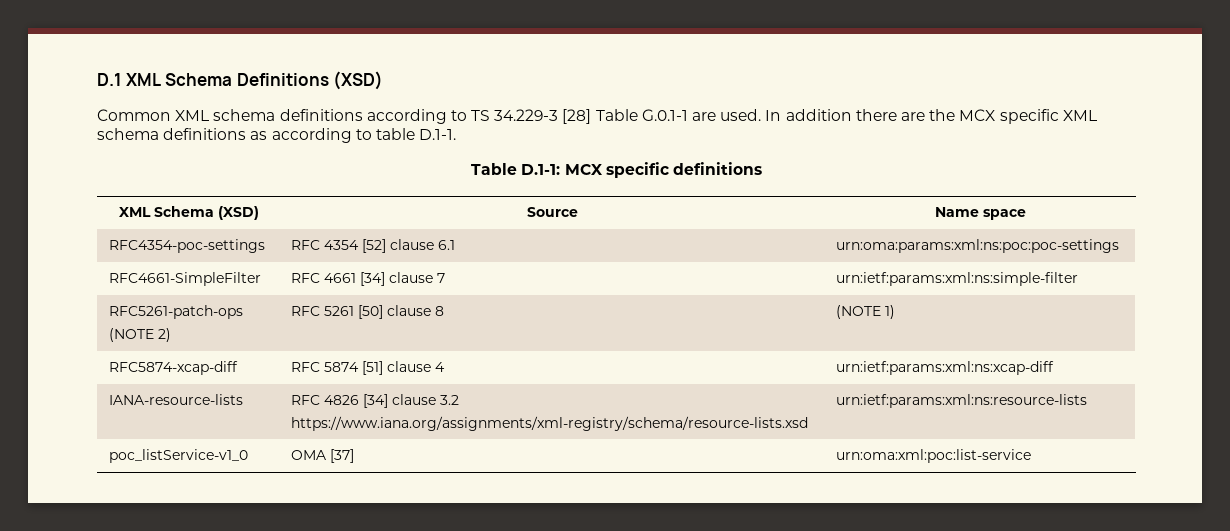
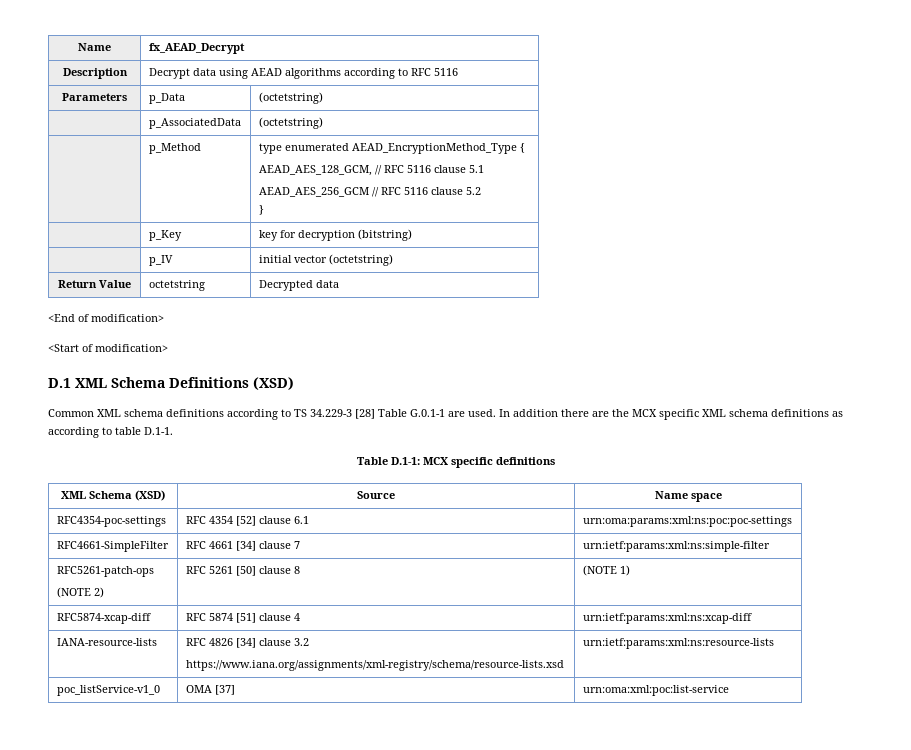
(97, 79) none -> [78,43,111,51] [148,43,245,54] [62,68,128,79] [148,68,458,79] [62,93,127,101] [148,93,185,104] [258,92,323,104] [148,118,241,129] [258,117,323,129] [148,143,201,154] [258,143,525,154] [258,165,484,176] [258,187,481,197] [258,205,264,215] [148,230,182,241] [258,229,412,241] [148,255,173,266] [258,254,393,266] [58,280,131,288] [148,280,205,291] [258,280,339,291] [48,314,164,322] [48,344,168,352] Name | fx_AEAD_Decrypt // Description | Decrypt data using AEAD algorithms according to RFC 5116 // Parameters | p_Data | (octetstring) // | p_AssociatedData | (octetstring) // | p_Method | type enumerated AEAD_EncryptionMethod_Type { // AEAD_AES_128_GCM, // RFC 5116 clause 5.1 // AEAD_AES_256_GCM // RFC 5116 clause 5.2 // } // | p_Key | key for decryption (bitstring) // | p_IV | initial vector (octetstring) // Return Value | octetstring | Decrypted data // <End of modification> // <Start of modification> //

